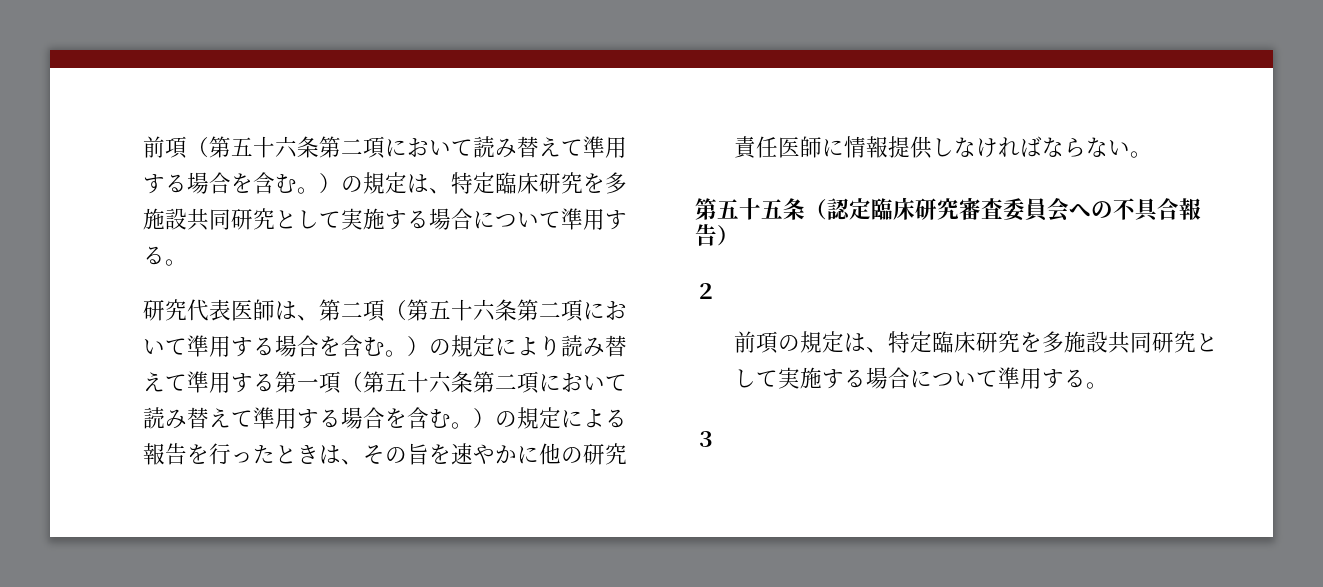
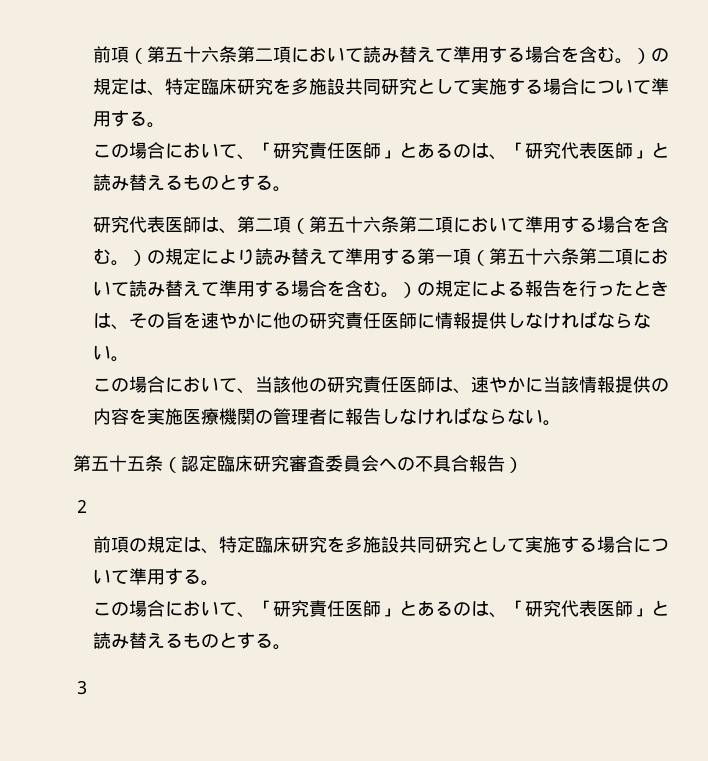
(188, 262) none -> [92,142,669,160] [92,174,291,192] // この場合において、「研究責任医師」とあるのは、「研究代表医師」と読み替えるものとする。
(1153, 154) none -> [92,376,669,394] [92,407,561,426] // この場合において、当該他の研究責任医師は、速やかに当該情報提供の内容を実施医療機関の管理者に報告しなければならない。
(1109, 385) none -> [92,600,669,618] [92,632,291,650] // この場合において、「研究責任医師」とあるのは、「研究代表医師」と読み替えるものとする。

